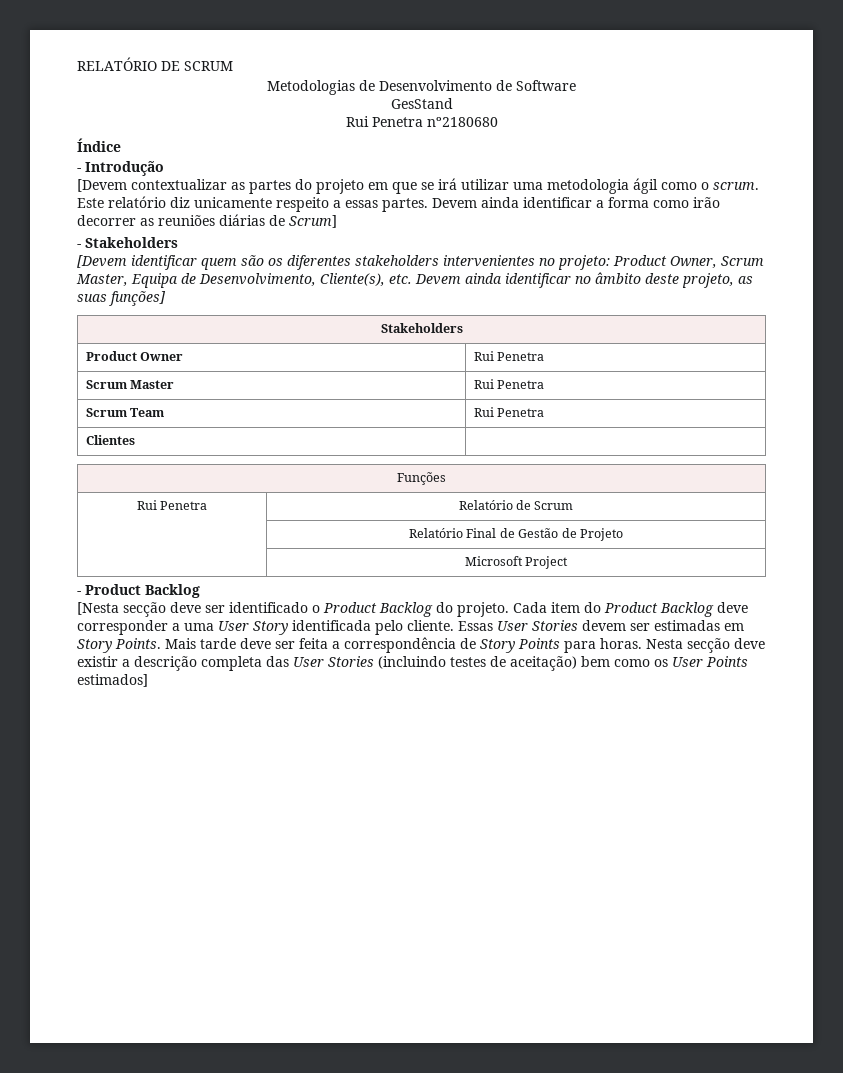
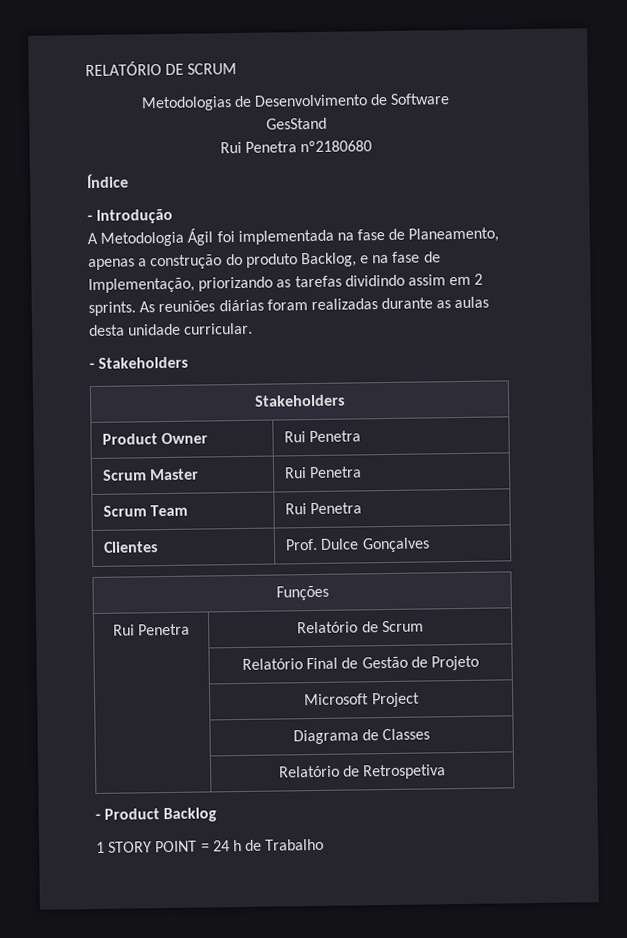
[77,178,759,194] [77,196,720,212] [77,214,337,228] [77,237,178,248] [77,255,764,270] [76,272,753,288] [77,291,166,306] [Devem contextualizar as partes do projeto em que se irá utilizar uma metodologia ágil como o scrum. Este relatório diz unicamente respeito a essas partes. Devem ainda identificar a forma como irão decorrer as reuniões diárias de Scrum] // - Stakeholders // [Devem identificar quem são os diferentes stakeholders intervenientes no projeto: Product Owner, Scrum Master, Equipa de Desenvolvimento, Cliente(s), etc. Devem ainda identificar no âmbito deste projeto, as suas funções] -> [87,227,500,247] [88,251,441,271] [88,273,484,294] [88,296,490,317] [89,322,254,337] [89,356,189,370] A Metodologia Ágil foi implementada na fase de Planeamento, apenas a construção do produto Backlog, e na fase de Implementação, priorizando as tarefas dividindo assim em 2 sprints. As reuniões diárias foram realizadas durante as aulas desta unidade curricular. // - Stakeholders
(135, 440) none -> [285,537,430,553] Prof. Dulce Gonçalves
[77,584,200,598] [77,602,748,617] [77,620,744,635] [77,637,765,653] [77,656,748,671] [77,674,148,687] // - Product Backlog // [Nesta secção deve ser identificado o Product Backlog do projeto. Cada item do Product Backlog deve corresponder a uma User Story identificada pelo cliente. Essas User Stories devem ser estimadas em Story Points. Mais tarde deve ser feita a correspondência de Story Points para horas. Nesta secção deve existir a descrição completa das User Stories (incluindo testes de aceitação) bem como os User Points estimados] -> [292,728,431,745] [278,764,447,780] [95,807,218,823] [96,838,325,853] // | Diagrama de Classes // | Relatório de Retrospetiva // - Product Backlog // 1 STORY POINT = 24 h de Trabalho

